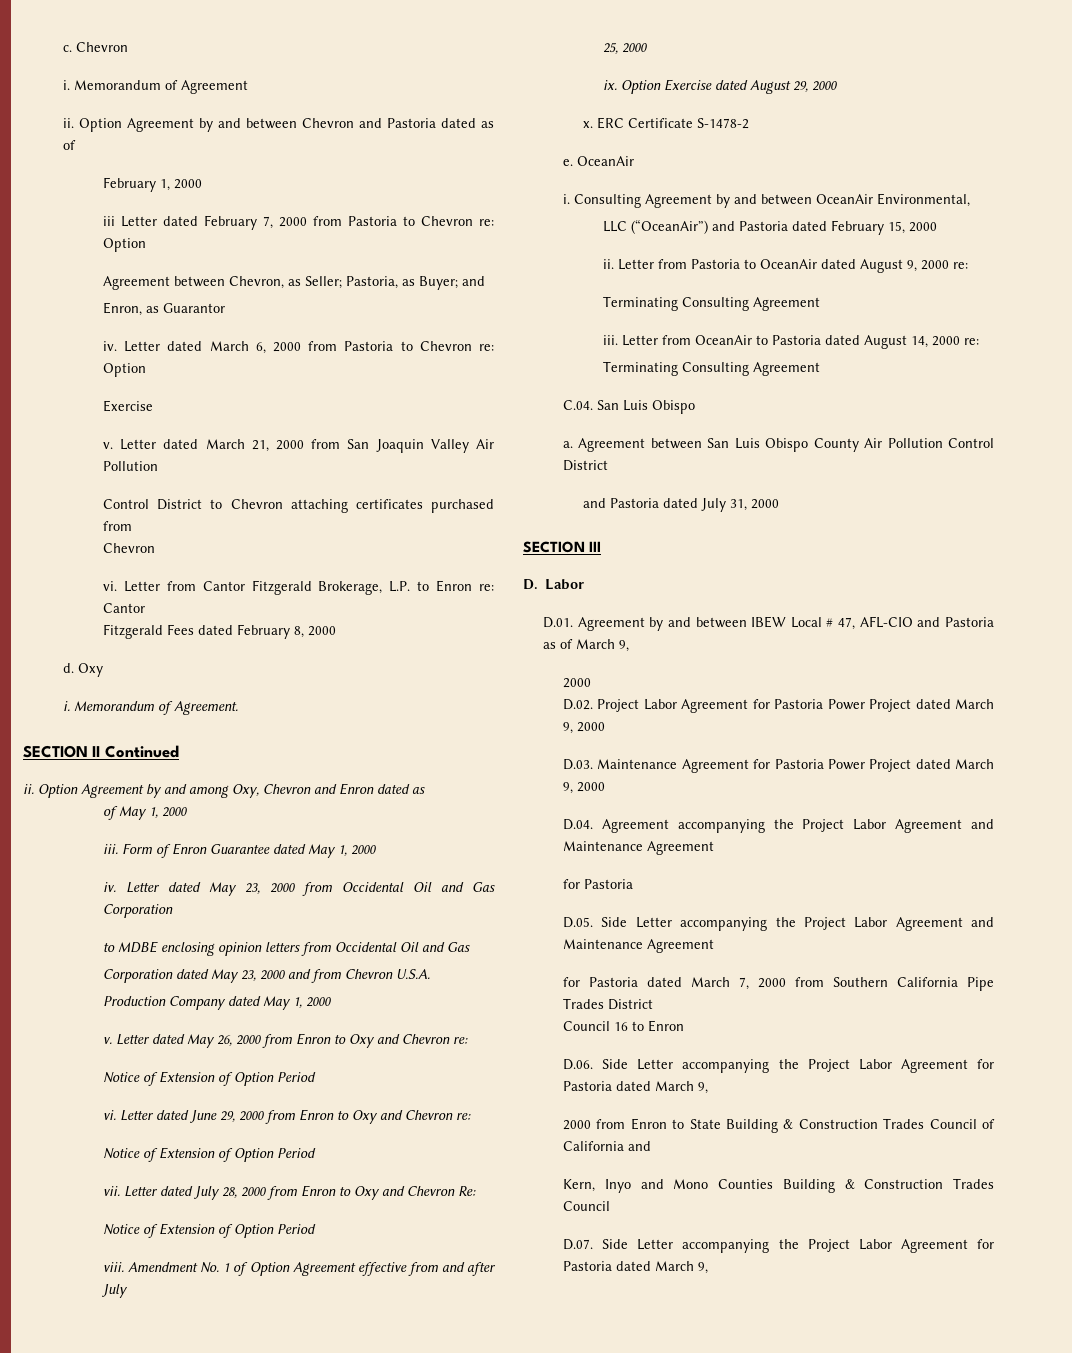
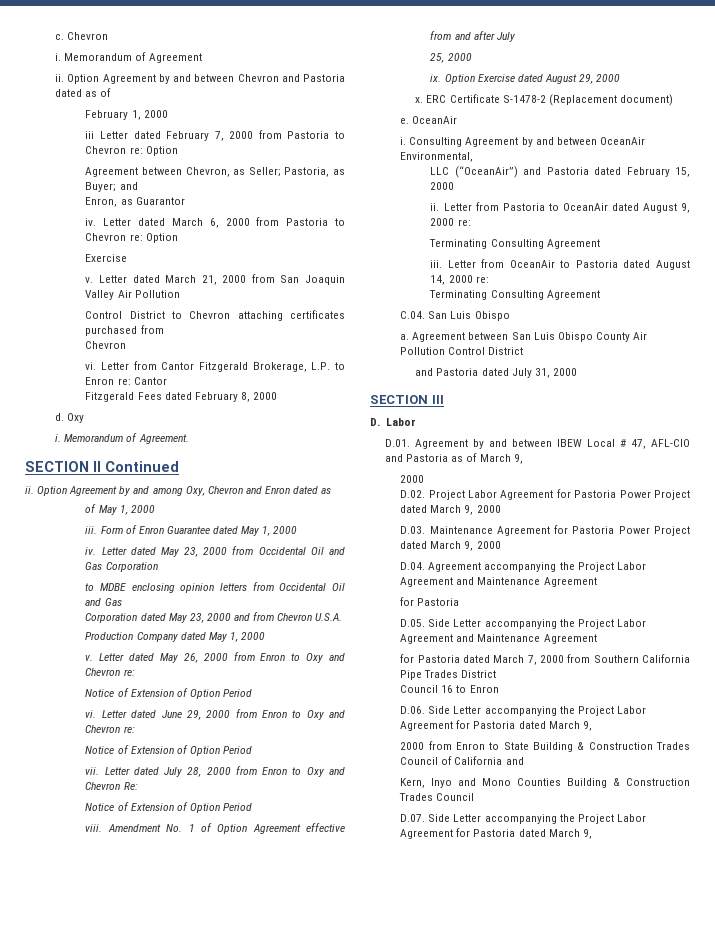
(750, 123) none -> [548,94,673,106] (Replacement document)

